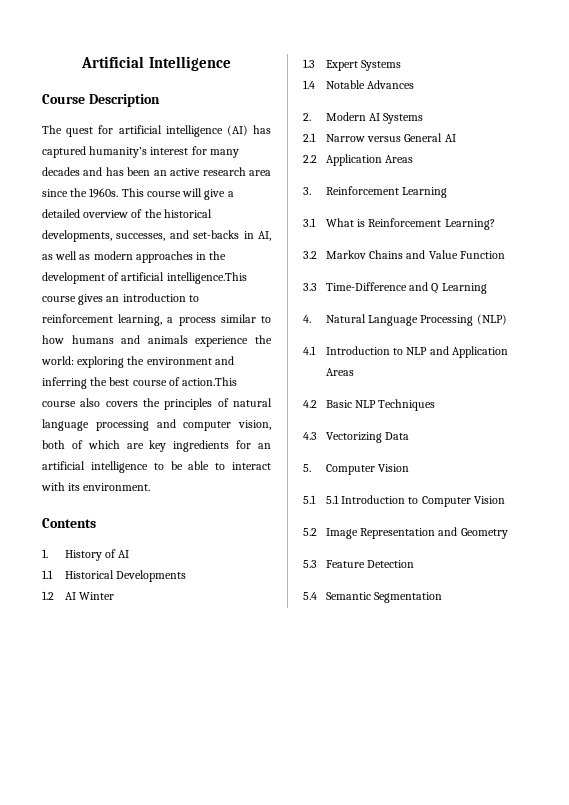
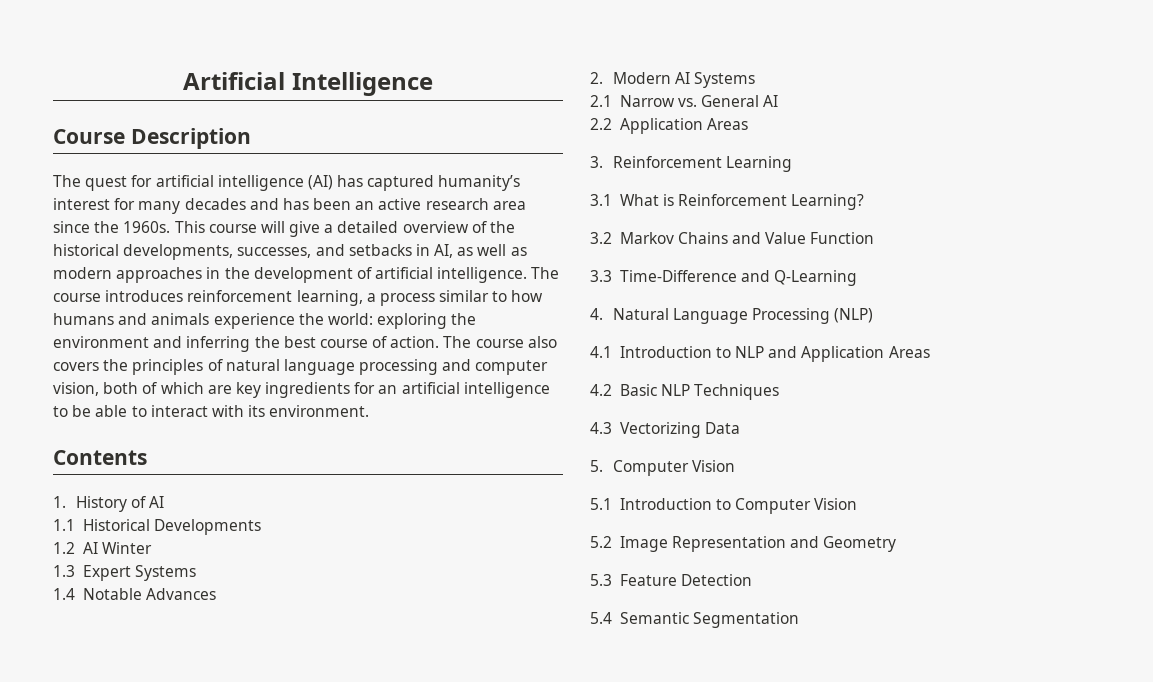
[193,230,240,239] set-backs -> [348,244,412,256] setbacks
[166,272,247,284] [42,293,199,305] intelligence.This course gives an introduction to -> [437,267,560,283] [53,290,184,302] intelligence. The course introduces
[182,377,238,386] action.This -> [390,336,472,348] action. The
[367,136,402,142] versus -> [677,98,697,107] vs.
[431,283,487,294] Q Learning -> [774,270,858,286] Q-Learning
[325,495,339,504] 5.1 -> (612, 504) none

